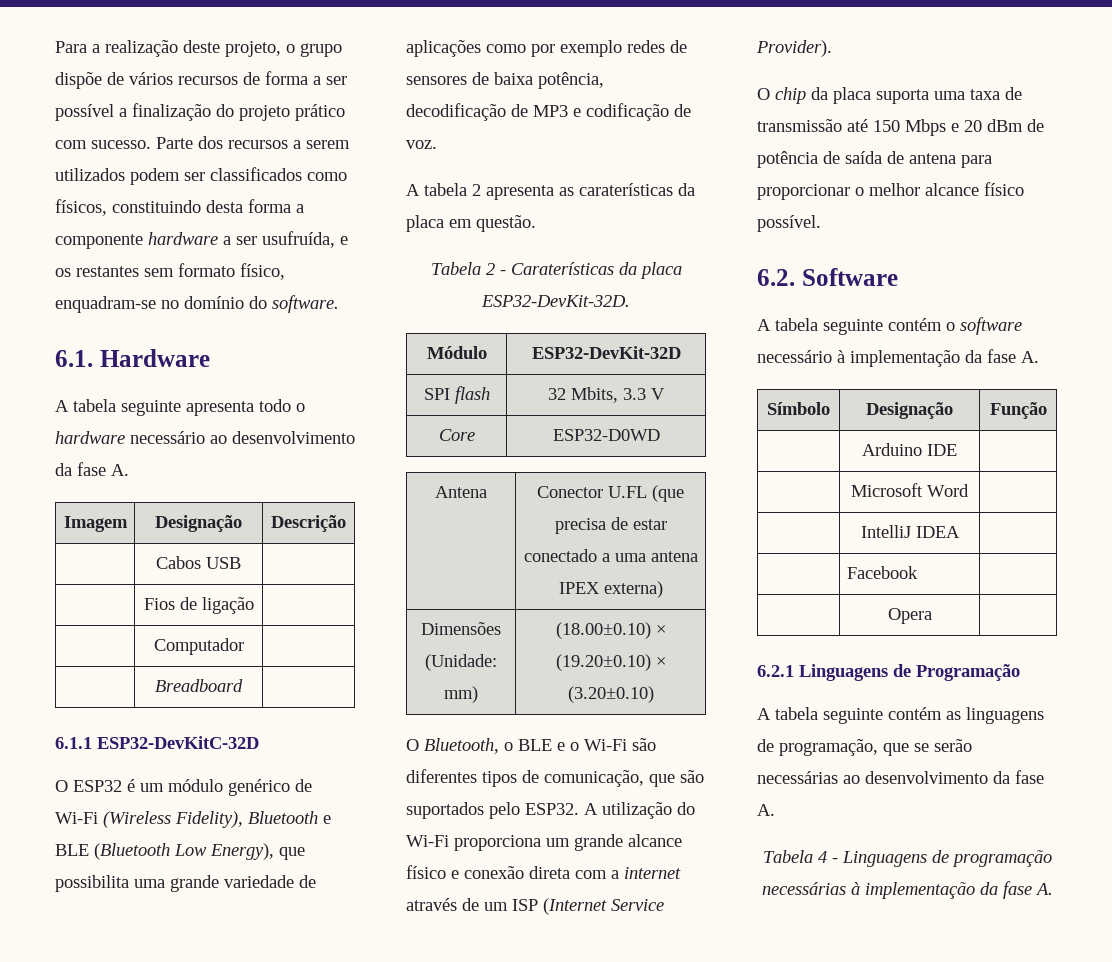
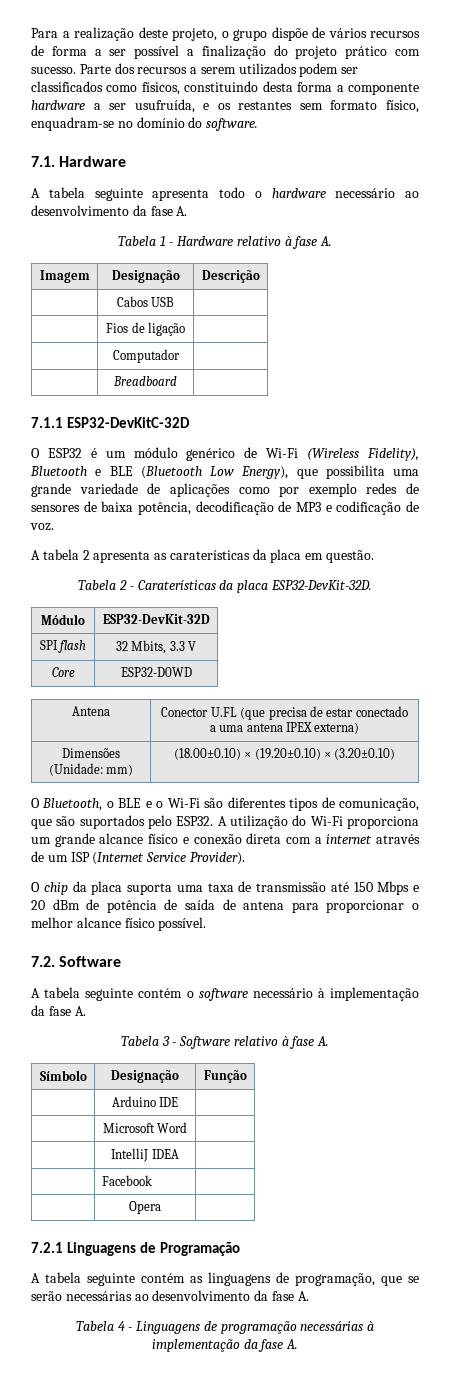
[55,350,93,367] 6.1. -> [31,156,55,167] 7.1.
(129, 470) none -> [117,236,333,249] // Tabela 1 - Hardware relativo à fase A.
[55,737,92,749] 6.1.1 -> [31,417,63,428] 7.1.1
[757,269,795,286] 6.2. -> [31,956,55,967] 7.2.
(1039, 357) none -> [120,1036,330,1049] // Tabela 3 - Software relativo à fase A.
[757,665,794,677] 6.2.1 -> [31,1242,63,1253] 7.2.1

